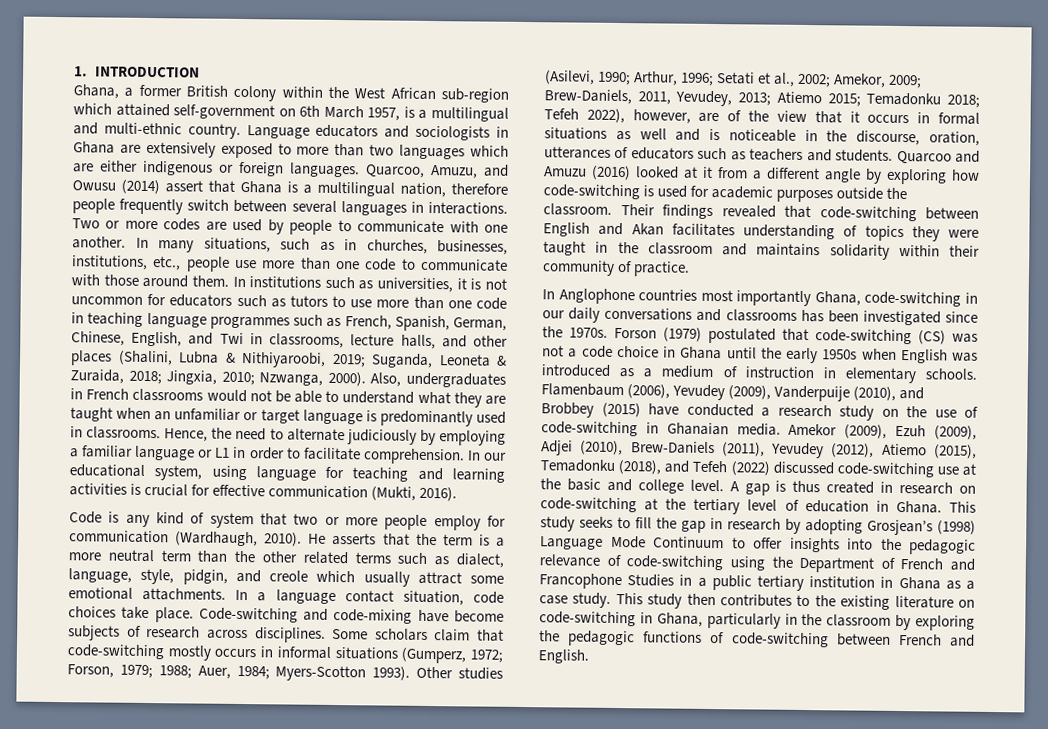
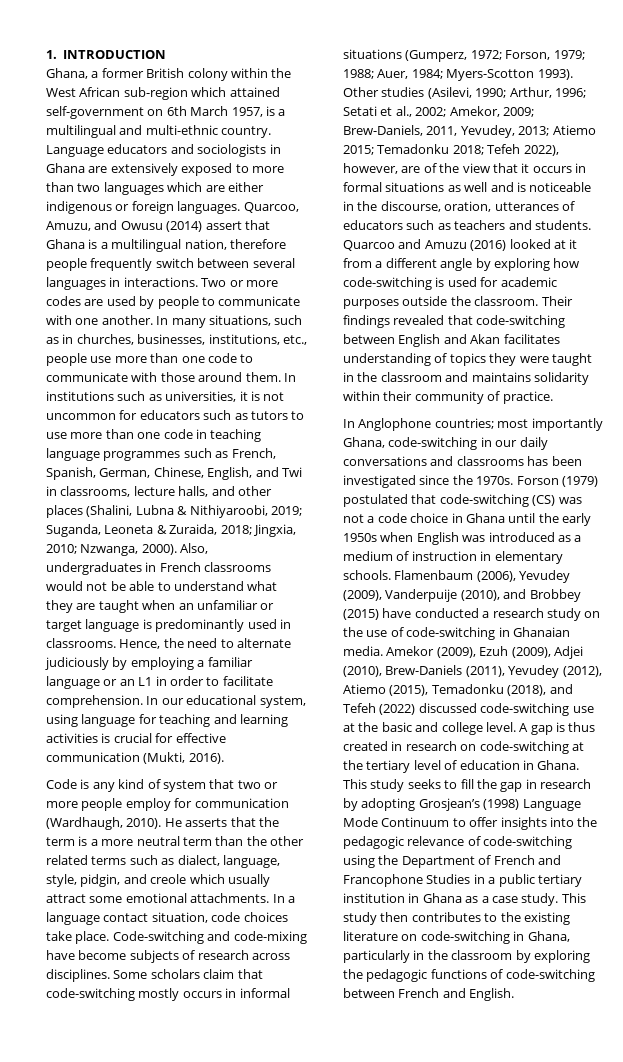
(214, 453) none -> [119,679,135,686] an
[638,289,698,301] countries -> [434,418,494,429] countries;

